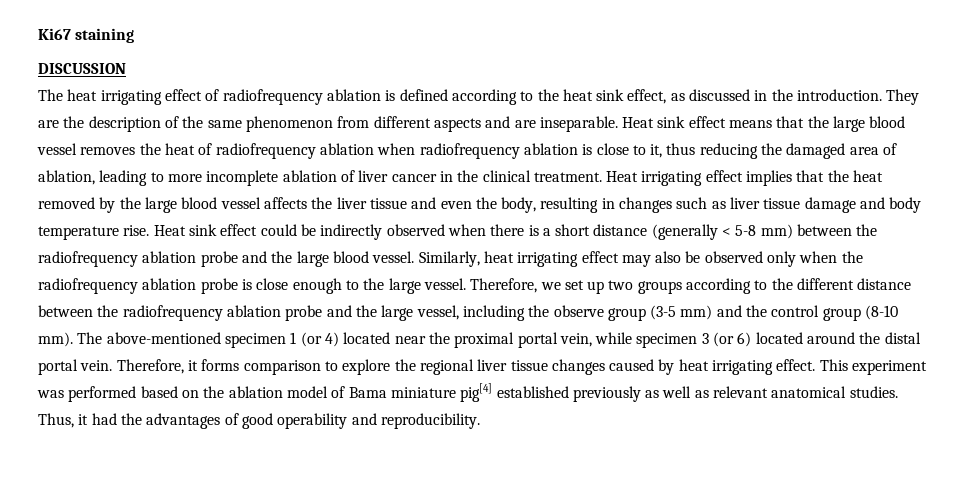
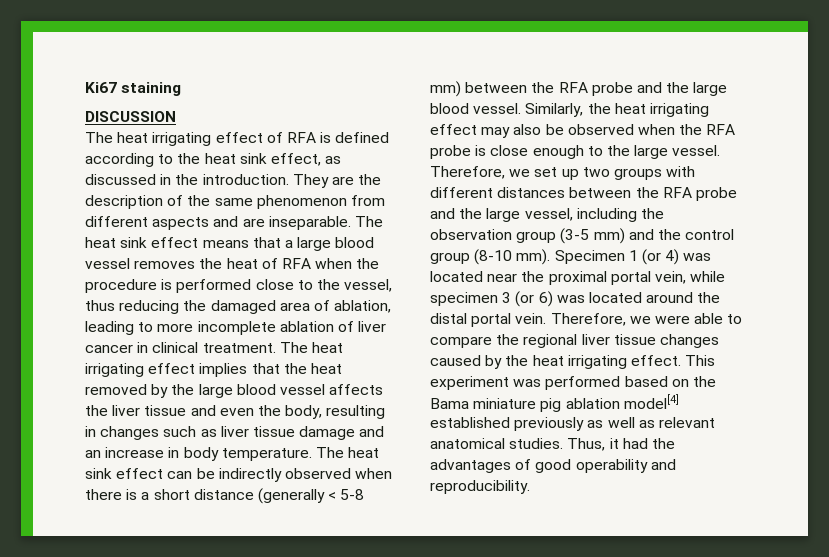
[222,89,381,105] radiofrequency ablation -> [286,132,316,143] RFA
[622,117,655,128] Heat -> [354,216,383,227] [85,237,116,248] The heat
[807,116,829,128] the -> [284,240,293,248] a
[215,143,663,159] radiofrequency ablation when radiofrequency ablation is close to it, -> [281,258,380,269] [85,279,393,293] RFA when the procedure is performed close to the vessel,
[457,170,479,182] the -> (149, 347) none
[606,171,639,182] Heat -> [279,342,343,353] The heat
[889,197,922,213] [38,224,297,240] body temperature rise. Heat sink effect could -> [85,447,380,461] [85,468,193,479] an increase in body temperature. The heat sink effect can
[38,251,197,267] radiofrequency ablation -> [558,82,588,93] RFA
(480, 259) none -> [587,103,611,114] the
[767,251,863,267] [38,278,197,294] only when the radiofrequency ablation -> [637,124,736,135] when the RFA
[686,278,912,294] [38,305,281,321] according to the different distance between the radiofrequency ablation -> [666,166,696,177] [430,187,692,198] with different distances between the RFA
[553,305,604,317] observe -> [430,229,512,240] observation
[77,332,286,348] The above-mentioned specimen -> [554,250,625,264] Specimen
(339, 339) none -> [683,253,712,261] was
(752, 339) none -> [556,295,585,303] was
[187,359,391,375] it forms comparison to explore -> [629,313,743,324] [430,336,492,348] we were able to compare
(675, 367) none -> [505,355,529,366] the
[228,383,493,402] ablation model of Bama miniature pig[4] -> [430,394,679,412] Bama miniature pig ablation model[4]

